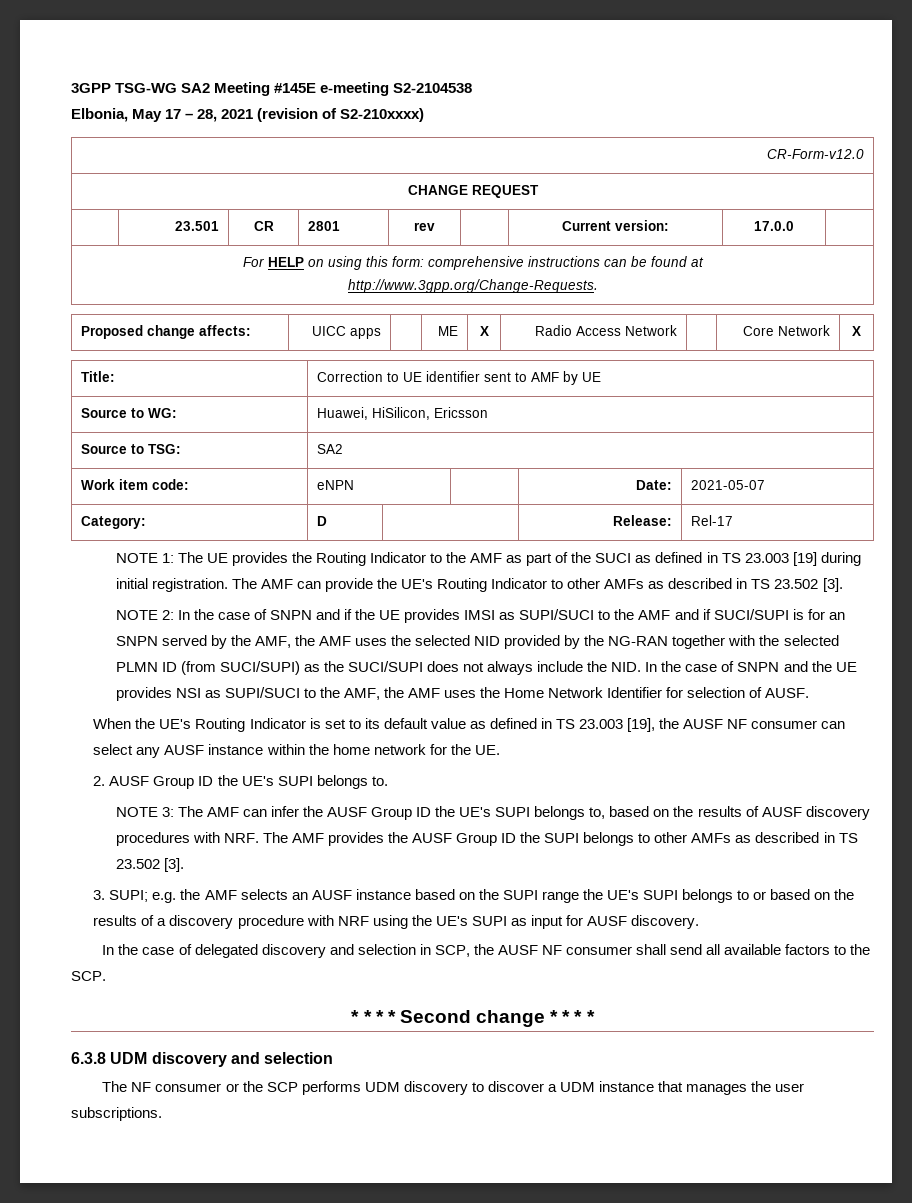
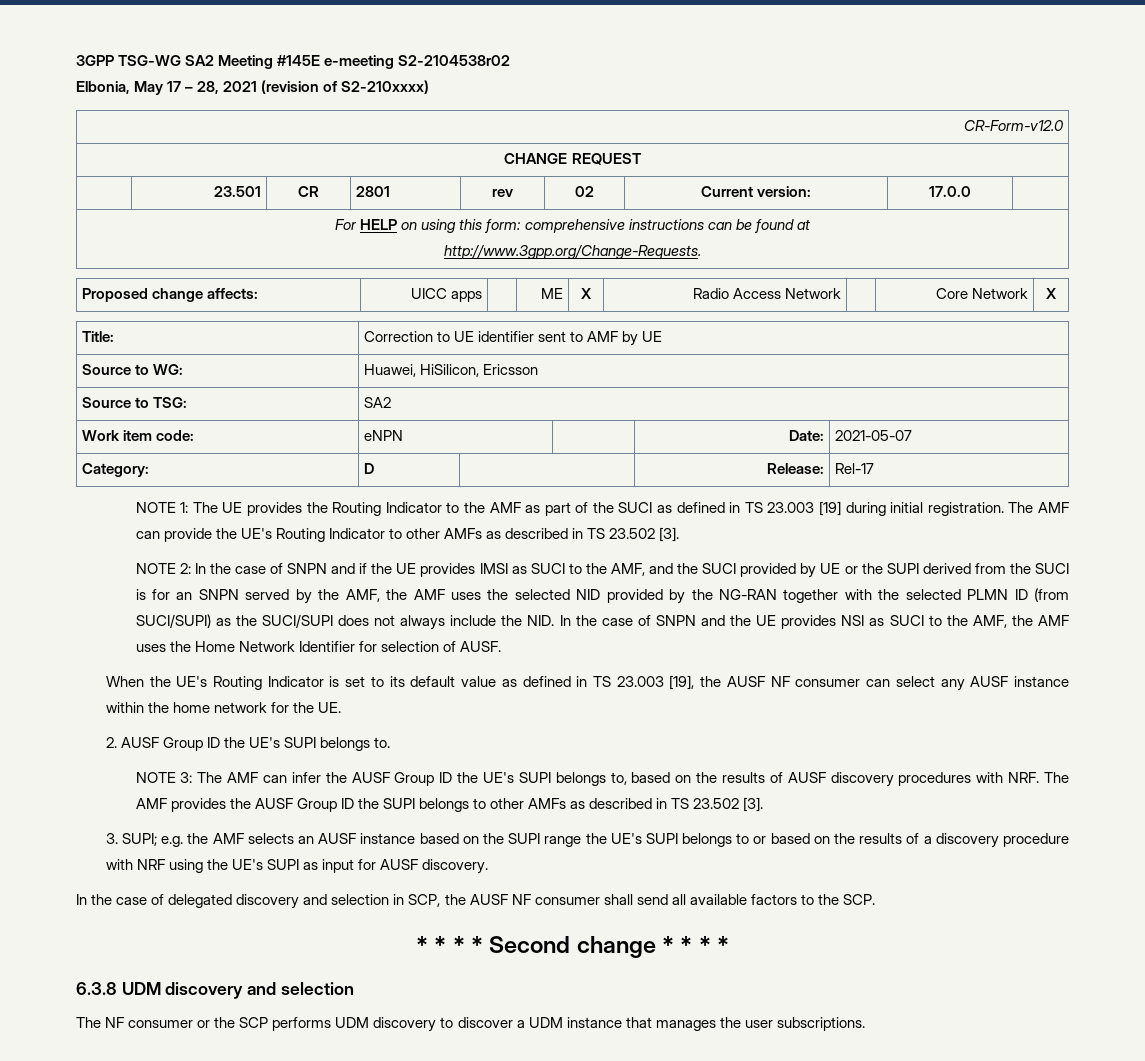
[393,83,473,93] S2-2104538 -> [398,55,511,66] S2-2104538r02
(435, 226) none -> [575,186,594,197] 02
[519,609,789,620] SUPI/SUCI to the AMF and if SUCI/SUPI -> [530,563,1069,578] SUCI to the AMF, and the SUCI provided by UE or the SUPI derived from the SUCI
[224,687,300,698] SUPI/SUCI -> [889,615,924,626] SUCI

